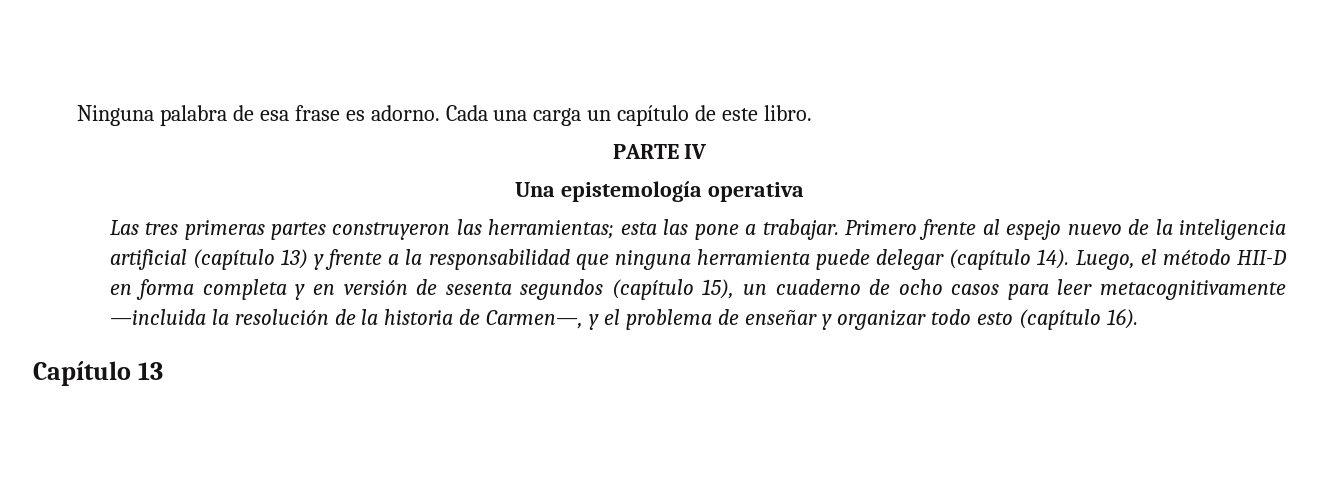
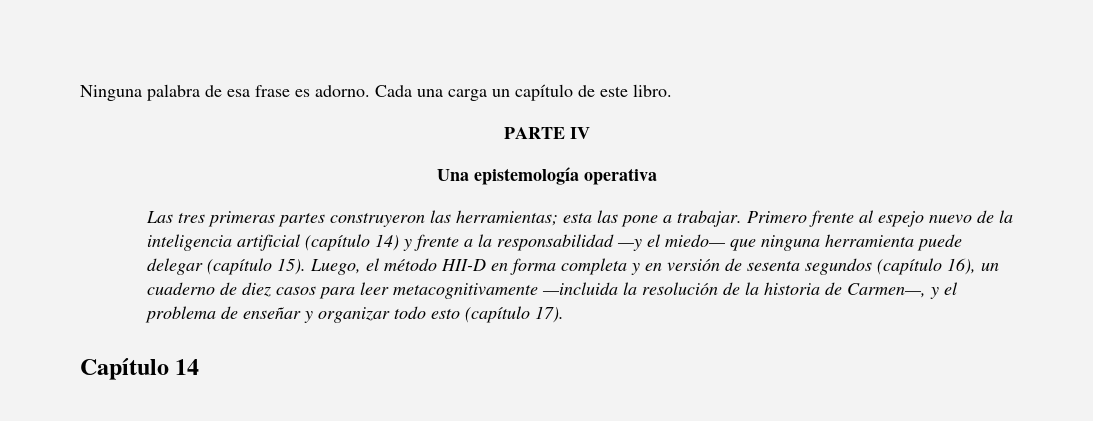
[280,249,308,269] 13) -> [374,234,399,251] 14)
(570, 259) none -> [616,234,726,251] —y el miedo—
[1037,249,1070,269] 14). -> [276,258,306,275] 15).
[702,279,735,299] 15), -> [946,258,976,275] 16),
[898,279,943,295] ocho -> [241,282,271,297] diez
[1106,308,1138,329] 16). -> [534,306,564,323] 17).
[137,362,163,380] 13 -> [175,359,200,375] 14

